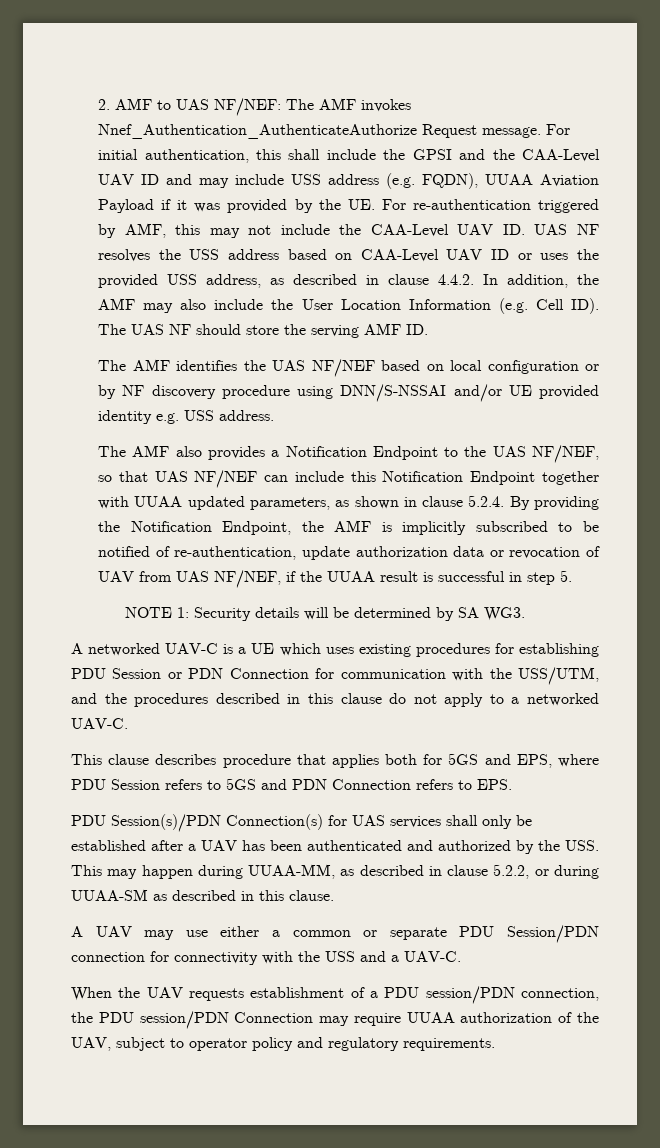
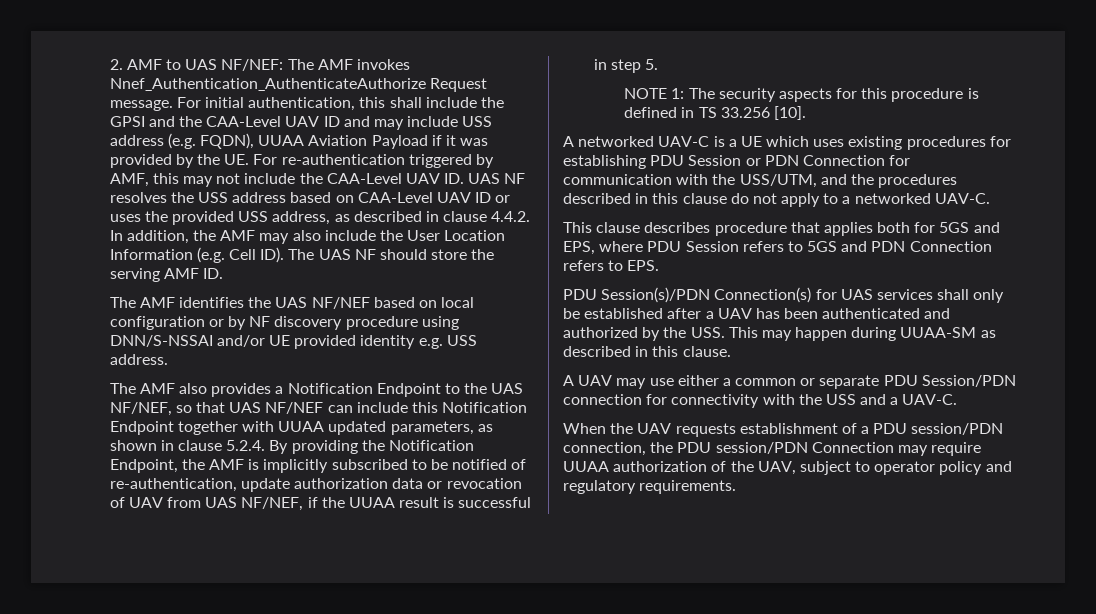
[194,607,526,621] Security details will be determined by SA WG3. -> [688,88,979,102] [624,106,806,120] The security aspects for this procedure is defined in TS 33.256 [10].
[248,864,599,879] UUAA-MM, as described in clause 5.2.2, or during -> (897, 334) none

